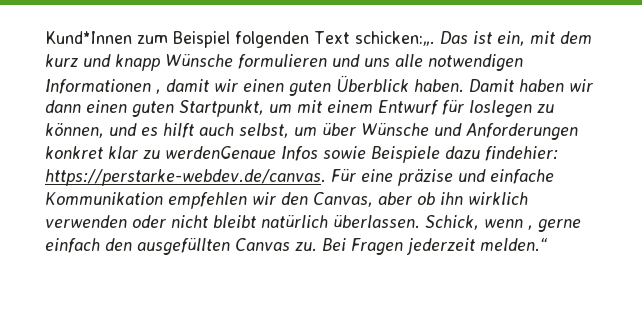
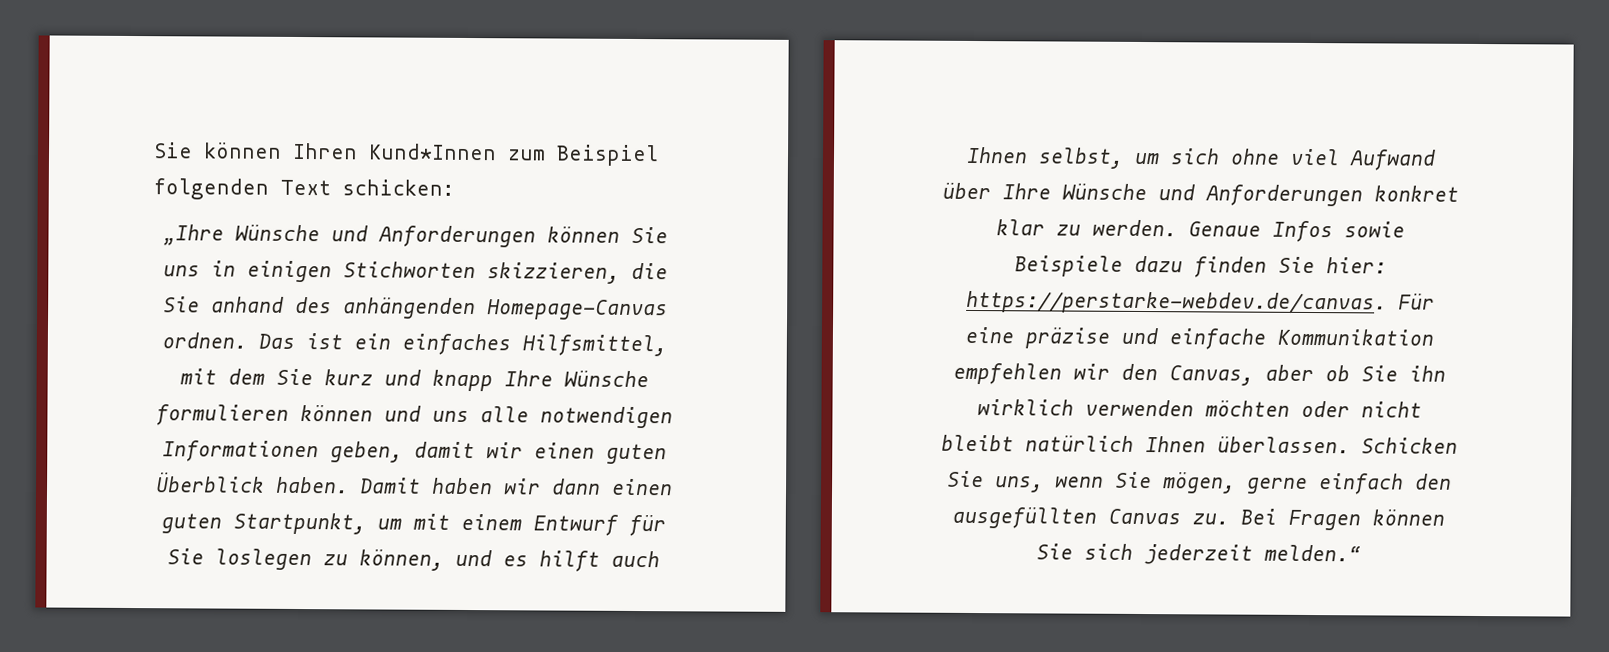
(45, 37) none -> [153,142,358,160] Sie können Ihren
[354,31,525,46] schicken:„. Das ist ein, -> [342,179,454,196] [163,224,668,248] [163,260,668,284] [163,296,668,321] [162,332,667,357] schicken: // „Ihre Wünsche und Anforderungen können Sie uns in einigen Stichworten skizzieren, die Sie anhand des anhängenden Homepage-Canvas ordnen. Das ist ein einfaches Hilfsmittel,
(592, 37) none -> [276,368,313,386] Sie
(160, 62) none -> [504,370,553,387] Ihre
(327, 61) none -> [300,405,373,422] können
[156,89,161,94] , -> [330,441,403,463] geben,
(464, 107) none -> [167,548,204,565] Sie
(234, 129) none -> [966,146,1028,164] Ihnen
[322,123,356,136] über -> [1170,148,1436,171] [942,182,1051,200] sich ohne viel Aufwand über Ihre
[165,146,276,159] werdenGenaue -> [1092,219,1261,237] werden. Genaue
[485,146,558,161] findehier: -> [1194,256,1387,278] finden Sie hier:
(435, 198) none -> [1361,365,1398,382] Sie
(127, 221) none -> [1205,400,1290,417] möchten
[333,215,533,230] überlassen. Schick, wenn , -> [1145,436,1458,454] [947,470,1236,494] Ihnen überlassen. Schicken Sie uns, wenn Sie mögen,
(403, 246) none -> [1372,509,1445,526] [1036,543,1133,560] können Sie sich

